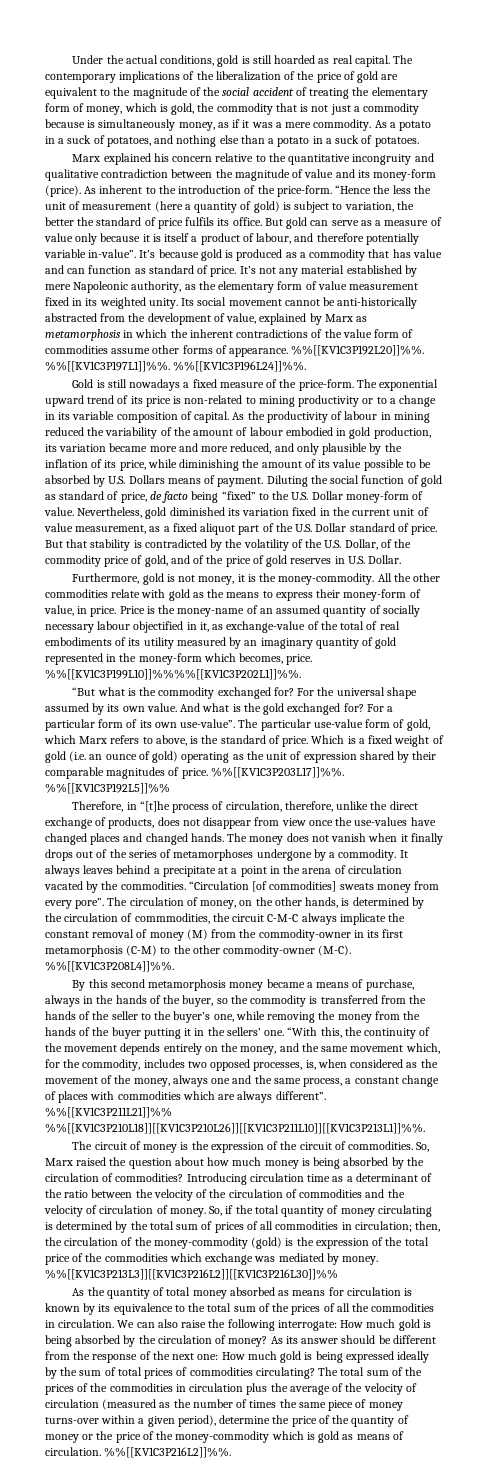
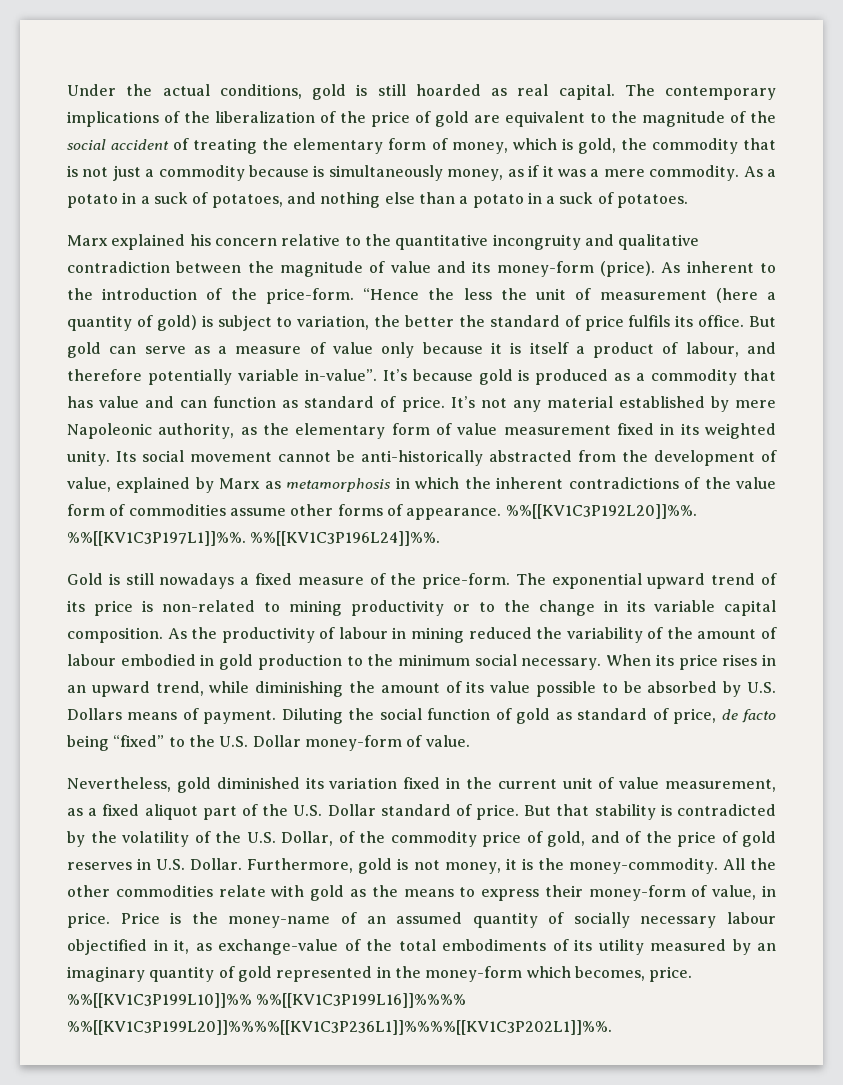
[389,398,396,404] a -> [504,600,530,612] the
[116,411,230,423] composition of capital. -> [724,600,776,616] [67,627,163,643] capital composition.
[373,427,431,439] [45,443,402,455] [45,459,146,471] production, its variation became more and more reduced, and only plausible by the inflation of its price, -> [257,654,776,670] [67,681,204,697] production to the minimum social necessary. When its price rises in an upward trend,
(74, 511) none -> (470, 741) //
(402, 559) // -> (243, 864) none
[366,621,400,630] of real -> (436, 945) none
[45,669,301,680] [72,687,417,699] [45,703,394,715] [45,719,430,731] [44,735,444,747] [45,751,437,763] [45,767,344,779] [45,783,170,794] [72,801,418,813] [45,817,436,829] [45,833,443,845] [45,849,408,861] [45,865,402,877] [44,881,440,893] [45,897,424,909] [45,913,406,925] [45,929,404,941] [45,945,352,957] [45,961,174,972] [72,979,414,991] [45,995,427,1007] [45,1011,421,1023] [45,1027,431,1039] [45,1043,440,1055] [45,1059,438,1071] [45,1075,439,1087] [45,1091,326,1103] [45,1107,172,1118] [45,1123,425,1134] [72,1141,430,1153] [45,1157,424,1169] [45,1173,433,1185] [45,1189,405,1201] [44,1205,432,1217] [45,1221,441,1233] [45,1237,429,1249] [45,1253,379,1265] [45,1269,338,1280] [72,1287,413,1299] [45,1303,435,1315] [45,1319,431,1331] [45,1335,436,1347] [45,1351,430,1363] [45,1367,423,1379] [45,1383,417,1395] [45,1399,403,1411] [45,1415,409,1427] [45,1431,404,1443] [45,1447,232,1458] %%[[KV1C3P199L10]]%%%%[[KV1C3P202L1]]%%. // “But what is the commodity exchanged for? For the universal shape assumed by its own value. And what is the gold exchanged for? For a particular form of its own use-value”. The particular use-value form of gold, which Marx refers to above, is the standard of price. Which is a fixed weight of gold (i.e. an ounce of gold) operating as the unit of expression shared by their comparable magnitudes of price. %%[[KV1C3P203L17]]%%. %%[[KV1C3P192L5]]%% // Therefore, in “[t]he process of circulation, therefore, unlike the direct exchange of products, does not disappear from view once the use-values have changed places and changed hands. The money does not vanish when it finally drops out of the series of metamorphoses undergone by a commodity. It always leaves behind a precipitate at a point in the arena of circulation vacated by the commodities. “Circulation [of commodities] sweats money from every pore”. The circulation of money, on the other hands, is determined by the circulation of commmodities, the circuit C-M-C always implicate the constant removal of money (M) from the commodity-owner in its first metamorphosis (C-M) to the other commodity-owner (M-C). %%[[KV1C3P208L4]]%%. // By this second metamorphosis money became a means of purchase, always in the hands of the buyer, so the commodity is transferred from the hands of the seller to the buyer’s one, while removing the money from the hands of the buyer putting it in the sellers’ one. “With this, the continuity of the movement depends entirely on the money, and the same movement which, for the commodity, includes two opposed processes, is, when considered as the movement of the money, always one and the same process, a constant change of places with commodities which are always different”. %%[[KV1C3P211L21]]%% %%[[KV1C3P210L18]][[KV1C3P210L26]][[KV1C3P211L10]][[KV1C3P213L1]]%%. // The circuit of money is the expression of the circuit of commodities. So, Marx raised the question about how much money is being absorbed by the circulation of commodities? Introducing circulation time as a determinant of the ratio between the velocity of the circulation of commodities and the velocity of circulation of money. So, if the total quantity of money circulating is determined by the total sum of prices of all commodities in circulation; then, the circulation of the money-commodity (gold) is the expression of the total price of the commodities which exchange was mediated by money. %%[[KV1C3P213L3]][[KV1C3P216L2]][[KV1C3P216L30]]%% // As the quantity of total money absorbed as means for circulation is known by its equivalence to the total sum of the prices of all the commodities in circulation. We can also raise the following interrogate: How much gold is being absorbed by the circulation of money? As its answer should be different from the response of the next one: How much gold is being expressed ideally by the sum of total prices of commodities circulating? The total sum of the prices of the commodities in circulation plus the average of the velocity of circulation (measured as the number of times the same piece of money turns-over within a given period), determine the price of the quantity of money or the price of the money-commodity which is gold as means of circulation. %%[[KV1C3P216L2]]%%. -> [67,993,467,1008] [67,1020,612,1035] %%[[KV1C3P199L10]]%% %%[[KV1C3P199L16]]%%%% %%[[KV1C3P199L20]]%%%%[[KV1C3P236L1]]%%%%[[KV1C3P202L1]]%%.

